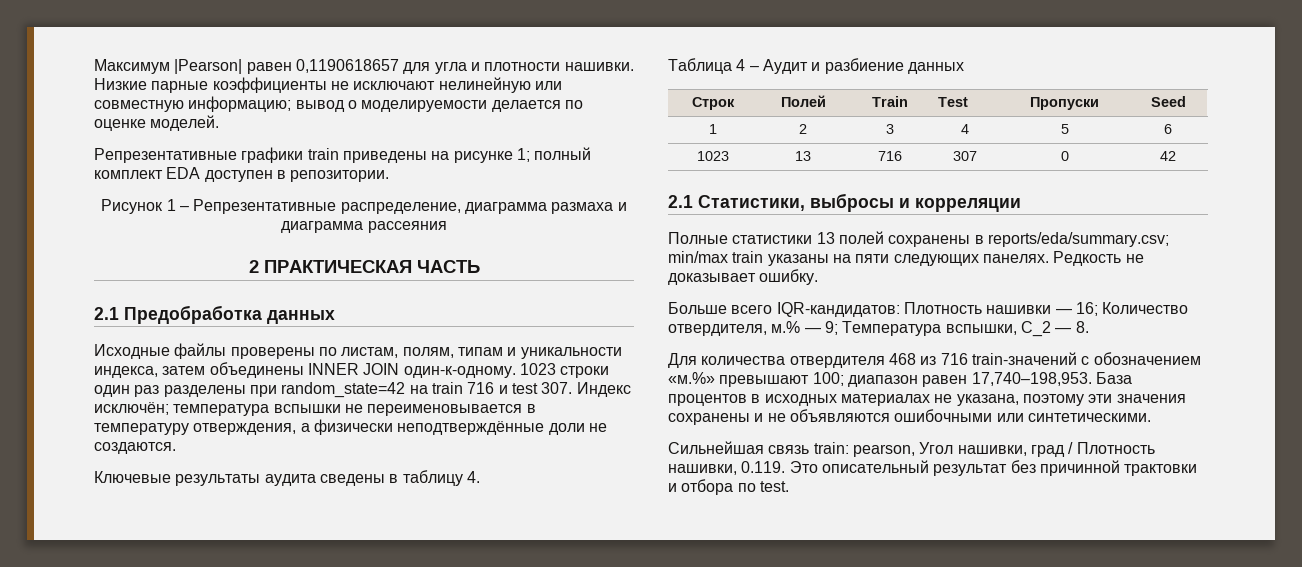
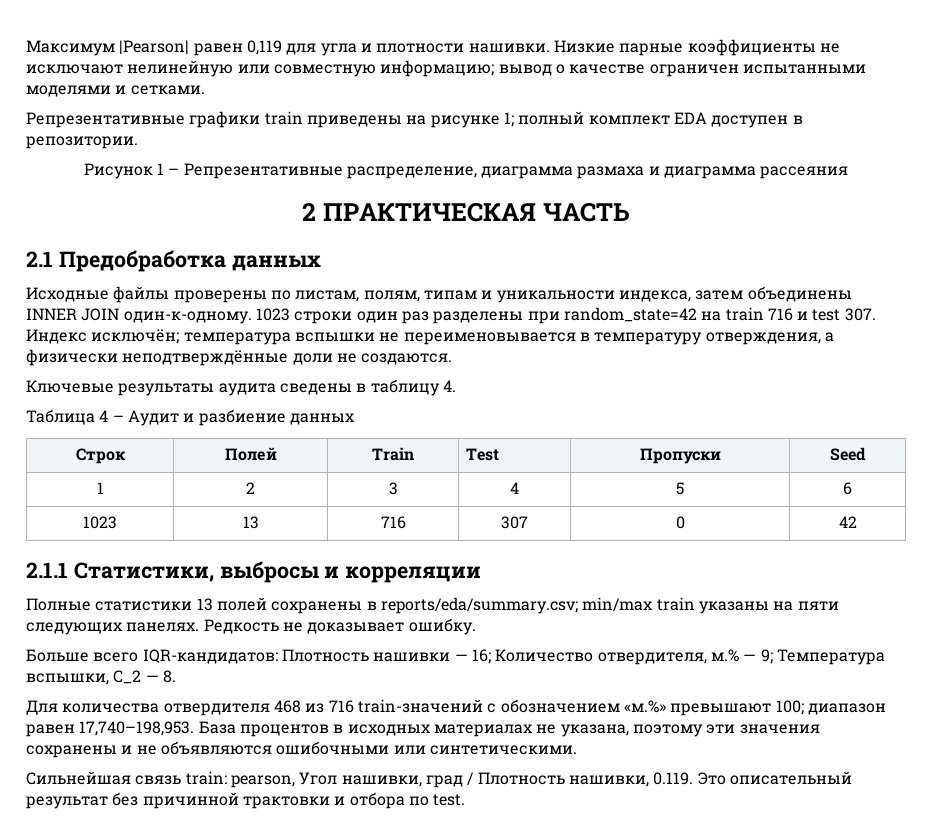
[295,59,399,73] 0,1190618657 -> [246,40,282,55] 0,119
[361,100,583,112] [94,115,220,131] моделируемости делается по оценке моделей. -> [569,64,866,77] [26,85,205,97] качестве ограничен испытанными моделями и сетками.
[668,195,693,208] 2.1 -> [26,562,68,578] 2.1.1

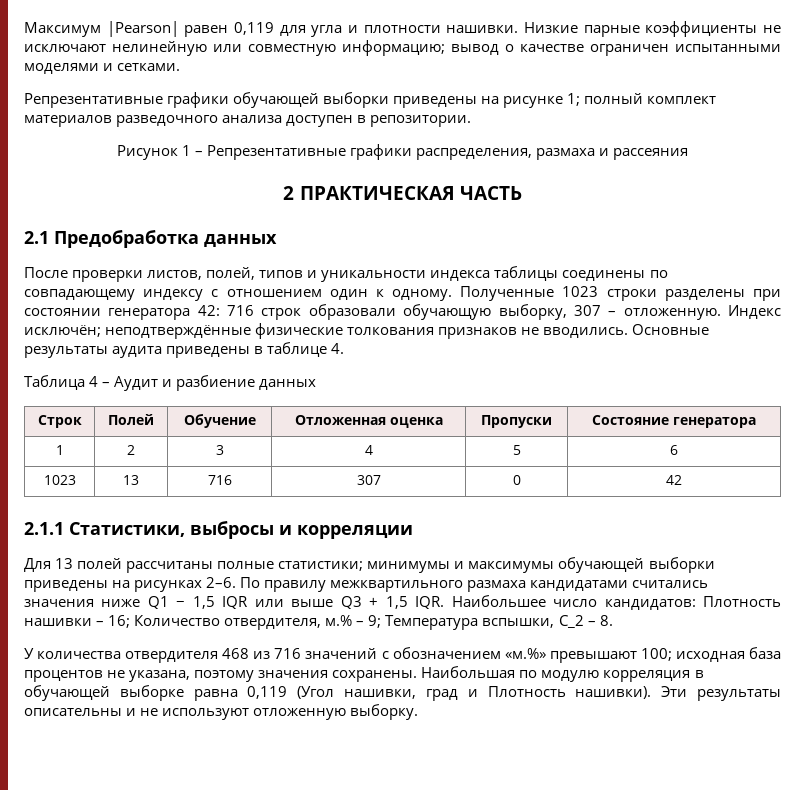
[264,111,303,125] train -> [233,92,390,108] обучающей выборки
[673,112,707,124] EDA -> [24,115,283,127] материалов разведочного анализа
[346,166,574,179] распределение, диаграмма -> [350,144,533,160] графики распределения,
[664,166,757,179] диаграмма -> (610, 152) none
[26,286,852,303] [26,307,876,324] [26,329,834,345] [26,349,453,366] [26,379,440,396] Исходные файлы проверены по листам, полям, типам и уникальности индекса, затем объединены INNER JOIN один-к-одному. 1023 строки один раз разделены при random_state=42 на train 716 и test 307. Индекс исключён; температура вспышки не переименовывается в температуру отверждения, а физически неподтверждённые доли не создаются. // Ключевые результаты аудита сведены в таблицу -> [24,266,668,282] [24,286,782,301] [24,304,782,320] [24,323,710,339] [24,342,328,358] После проверки листов, полей, типов и уникальности индекса таблицы соединены по совпадающему индексу с отношением один к одному. Полученные 1023 строки разделены при состоянии генератора 42: 716 строк образовали обучающую выборку, 307 – отложенную. Индекс исключён; неподтверждённые физические толкования признаков не вводились. Основные результаты аудита приведены в таблице
[372,447,414,461] [465,448,499,461] Train | Test -> [183,414,256,428] [294,415,443,428] Обучение | Отложенная оценка
[830,447,866,461] Seed -> [592,415,756,428] Состояние генератора
[26,597,839,614] [26,618,476,635] [26,649,278,664] Полные статистики 13 полей сохранены в reports/eda/summary.csv; min/max train указаны на пяти следующих панелях. Редкость не доказывает ошибку. // Больше всего IQR-кандидатов: -> [24,557,715,573] [24,577,709,592] [24,595,696,610] Для 13 полей рассчитаны полные статистики; минимумы и максимумы обучающей выборки приведены на рисунках 2–6. По правилу межквартильного размаха кандидатами считались значения ниже Q1 − 1,5 IQR или выше Q3 + 1,5 IQR. Наибольшее число кандидатов:
[454,654,468,661] — -> [96,621,105,626] –
[743,654,757,661] — -> [356,621,365,626] –
[145,675,159,682] — -> [587,621,596,626] –
[26,700,58,715] Для -> [24,648,34,659] У
[357,699,483,713] train-значений -> [305,648,378,659] значений
[807,703,886,715] [26,721,820,737] [26,741,577,758] [26,771,852,788] [26,792,466,809] диапазон равен 17,740–198,953. База процентов в исходных материалах не указана, поэтому эти значения сохранены и не объявляются ошибочными или синтетическими. // Сильнейшая связь train: pearson, Угол нашивки, град / Плотность нашивки, 0.119. Это описательный результат без причинной трактовки и отбора по test. -> [675,647,782,662] [24,666,704,682] [24,685,782,701] [24,704,419,720] исходная база процентов не указана, поэтому значения сохранены. Наибольшая по модулю корреляция в обучающей выборке равна 0,119 (Угол нашивки, град и Плотность нашивки). Эти результаты описательны и не используют отложенную выборку.

